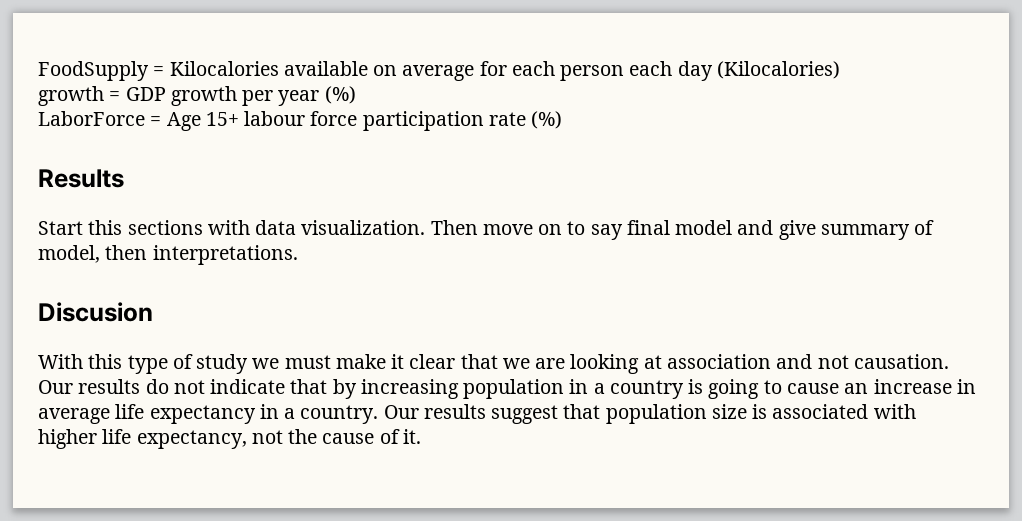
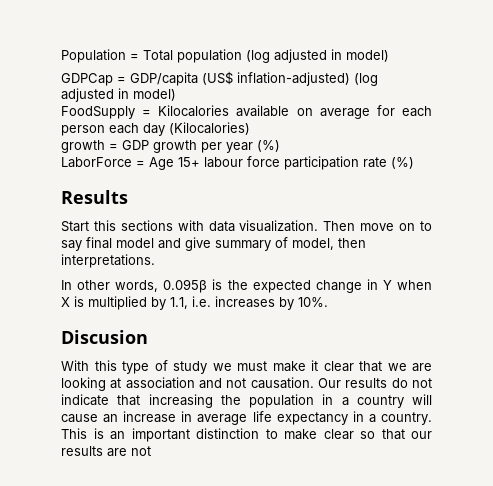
(38, 71) none -> [61,49,389,63] [61,71,378,86] [61,88,176,102] Population = Total population (log adjusted in model) // GDPCap = GDP/capita (US$ inflation-adjusted) (log adjusted in model) //
(298, 255) none -> [61,279,433,293] [61,296,328,310] // In other words, 0.095β is the expected change in Y when X is multiplied by 1.1, i.e. increases by 10%.
[332,379,459,399] by increasing -> [148,394,241,408] increasing the
[688,379,782,399] is going to -> [412,394,432,405] will
[383,404,916,424] [38,429,421,449] Our results suggest that population size is associated with higher life expectancy, not the cause of it. -> [61,428,432,442] [61,446,151,457] This is an important distinction to make clear so that our results are not

